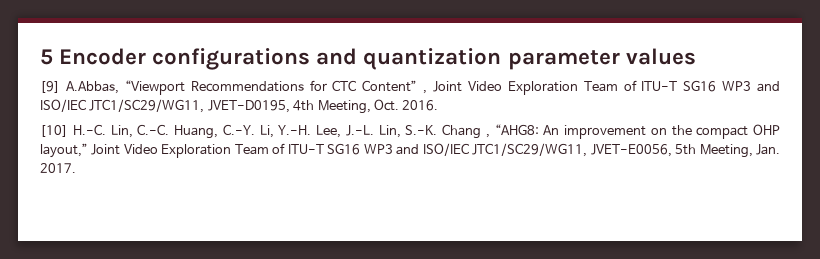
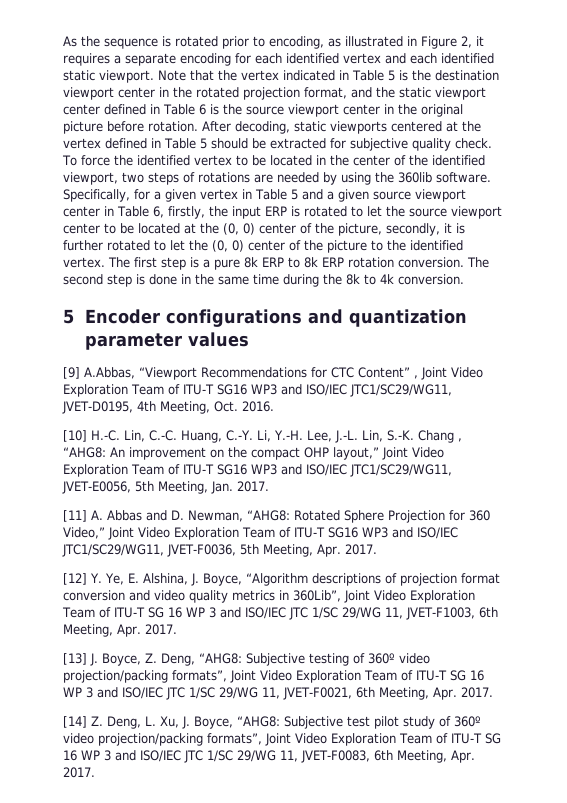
(40, 57) none -> [63,36,484,49] [63,53,494,66] [63,70,499,83] [63,87,486,100] [63,104,463,117] [63,121,481,134] [63,138,492,151] [62,155,485,166] [63,172,491,185] [63,189,466,202] [63,206,502,219] [63,223,465,236] [63,240,463,253] [63,257,489,270] [63,274,464,287] As the sequence is rotated prior to encoding, as illustrated in Figure 2, it requires a separate encoding for each identified vertex and each identified static viewport. Note that the vertex indicated in Table 5 is the destination viewport center in the rotated projection format, and the static viewport center defined in Table 6 is the source viewport center in the original picture before rotation. After decoding, static viewports centered at the vertex defined in Table 5 should be extracted for subjective quality check. To force the identified vertex to be located in the center of the identified viewport, two steps of rotations are needed by using the 360lib software. Specifically, for a given vertex in Table 5 and a given source viewport center in Table 6, firstly, the input ERP is rotated to let the source viewport center to be located at the (0, 0) center of the picture, secondly, it is further rotated to let the (0, 0) center of the picture to the identified vertex. The first step is a pure 8k ERP to 8k ERP rotation conversion. The second step is done in the same time during the 8k to 4k conversion. //
(76, 168) none -> [63,510,490,523] [63,527,458,540] [62,544,377,557] [63,573,500,586] [63,590,475,603] [62,607,498,620] [63,624,177,637] [63,653,430,666] [63,670,484,683] [63,687,493,700] [63,716,481,729] [63,733,501,746] [63,750,475,763] [63,767,95,778] // [11] A. Abbas and D. Newman, “AHG8: Rotated Sphere Projection for 360 Video,” Joint Video Exploration Team of ITU-T SG16 WP3 and ISO/IEC JTC1/SC29/WG11, JVET-F0036, 5th Meeting, Apr. 2017. // [12] Y. Ye, E. Alshina, J. Boyce, “Algorithm descriptions of projection format conversion and video quality metrics in 360Lib”, Joint Video Exploration Team of ITU-T SG 16 WP 3 and ISO/IEC JTC 1/SC 29/WG 11, JVET-F1003, 6th Meeting, Apr. 2017. // [13] J. Boyce, Z. Deng, “AHG8: Subjective testing of 360º video projection/packing formats”, Joint Video Exploration Team of ITU-T SG 16 WP 3 and ISO/IEC JTC 1/SC 29/WG 11, JVET-F0021, 6th Meeting, Apr. 2017. // [14] Z. Deng, L. Xu, J. Boyce, “AHG8: Subjective test pilot study of 360º video projection/packing formats”, Joint Video Exploration Team of ITU-T SG 16 WP 3 and ISO/IEC JTC 1/SC 29/WG 11, JVET-F0083, 6th Meeting, Apr. 2017.

